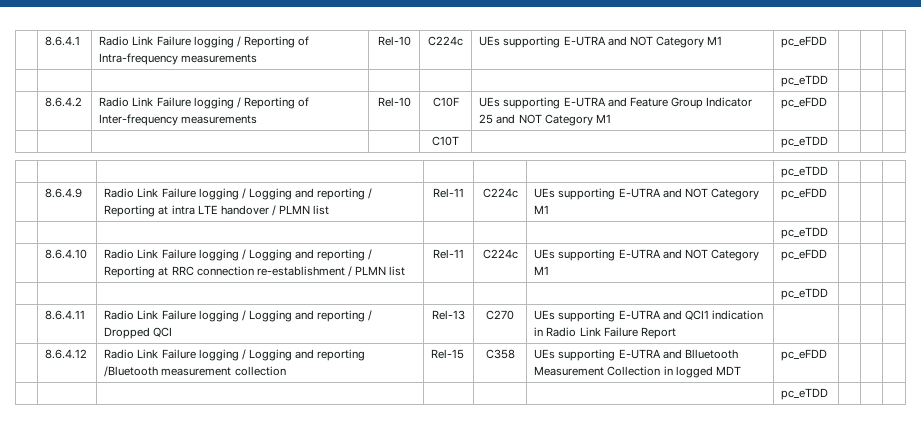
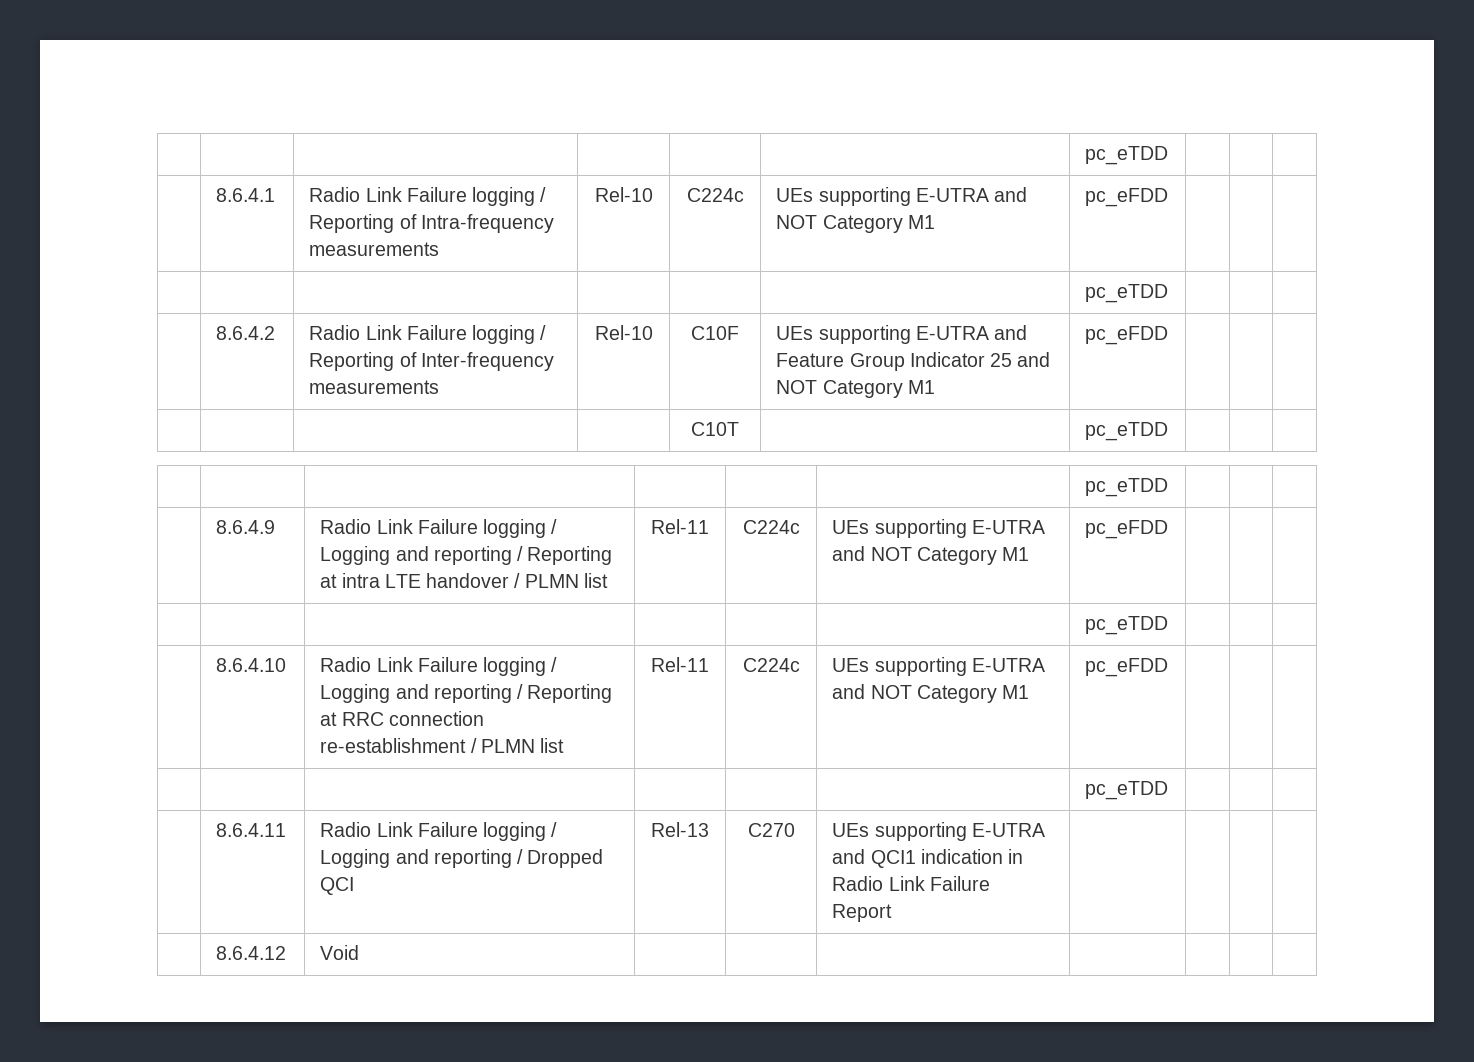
(45, 41) | -> [1085,146,1169,165] | | | | | | pc_eTDD | | | // |
[104,349,366,361] [104,366,286,377] [431,349,465,359] [485,349,515,359] [534,349,738,361] [534,366,741,378] [781,349,828,361] [781,388,829,400] Radio Link Failure logging / Logging and reporting /Bluetooth measurement collection | Rel-15 | C358 | UEs supporting E-UTRA and Blluetooth Measurement Collection in logged MDT | pc_eFDD | | | // | | | | | | pc_eTDD -> [320,945,360,960] Void | | | |

